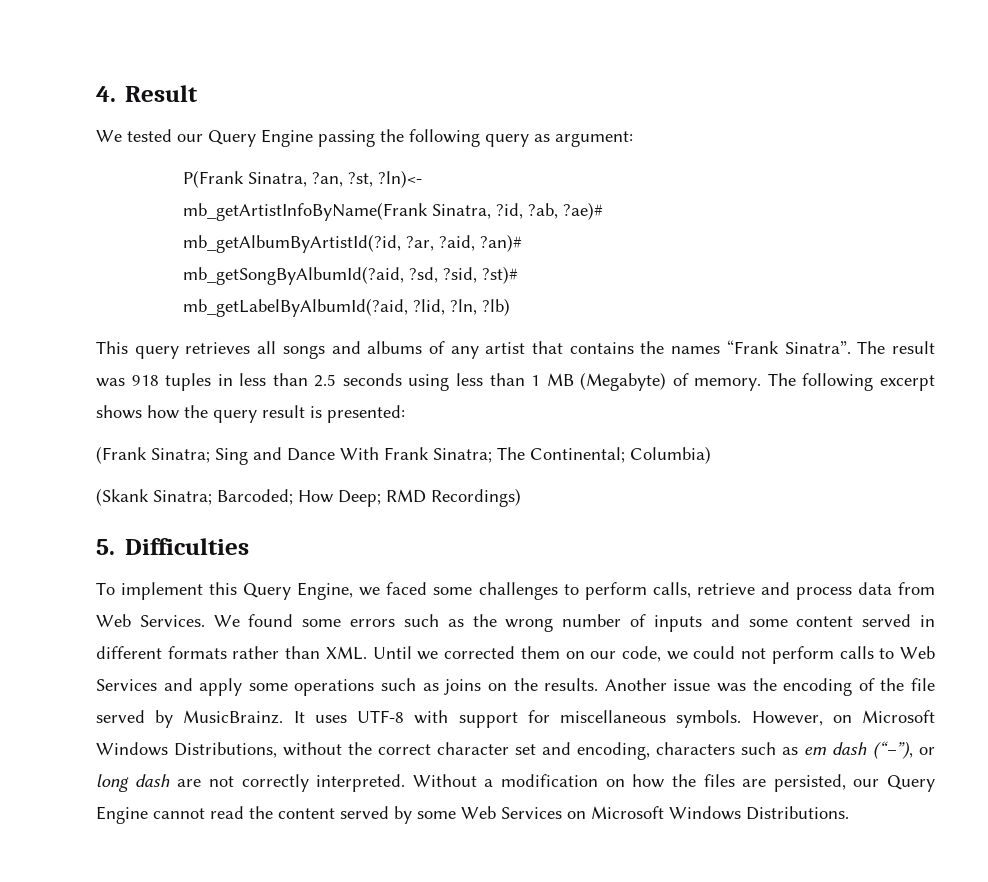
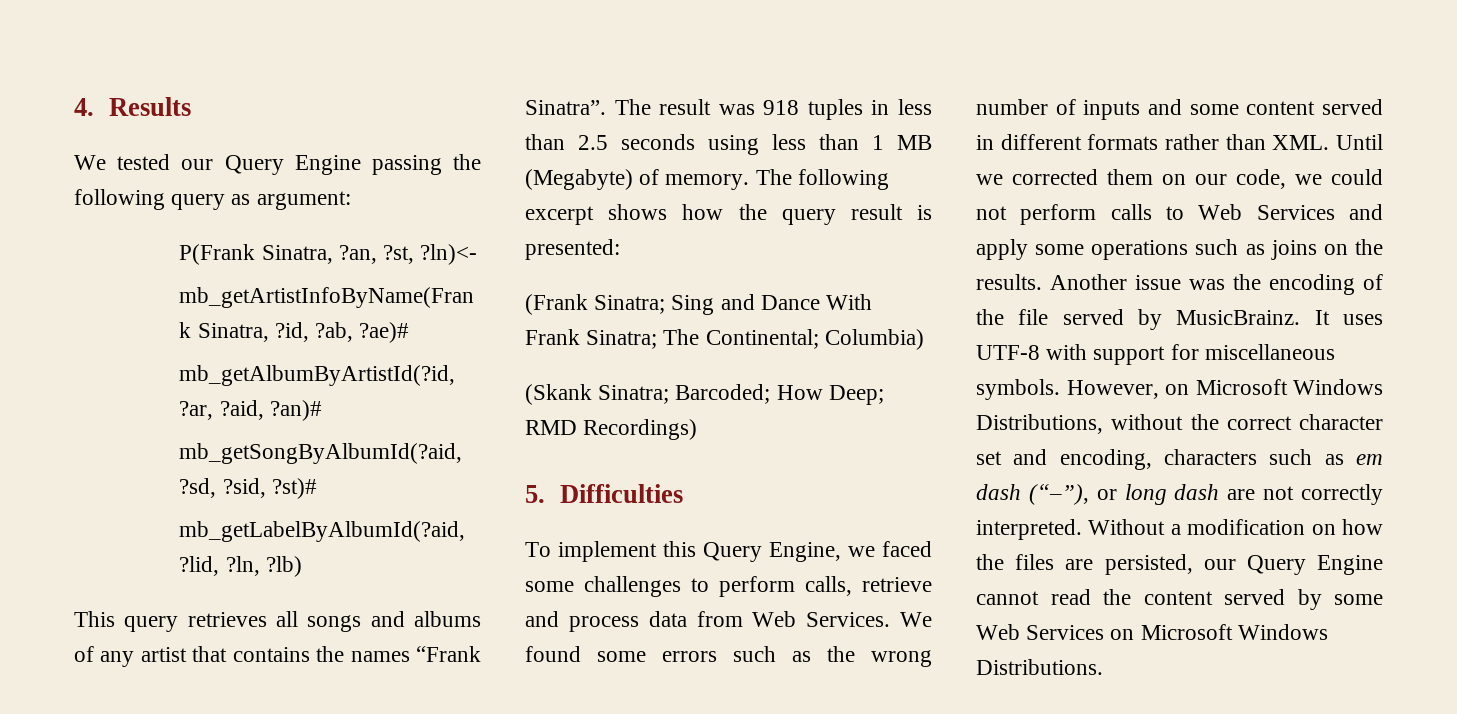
[125,85,199,102] Result -> [109,97,192,116] Results

